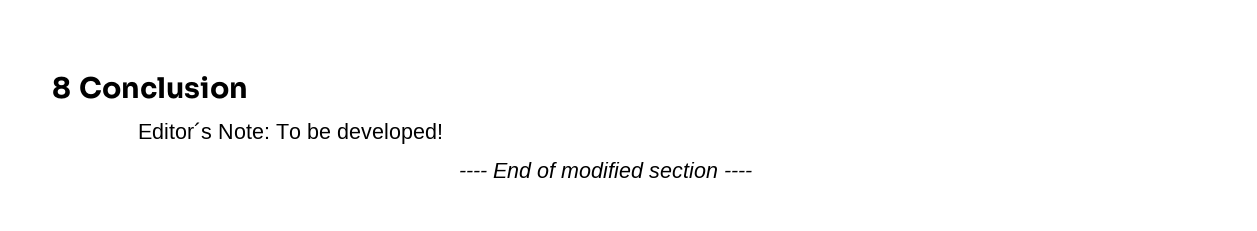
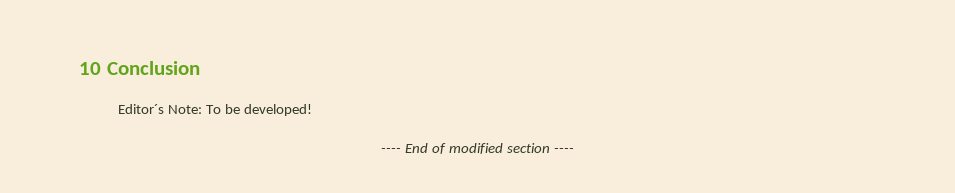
[52,76,71,99] 8 -> [79,62,101,75] 10

